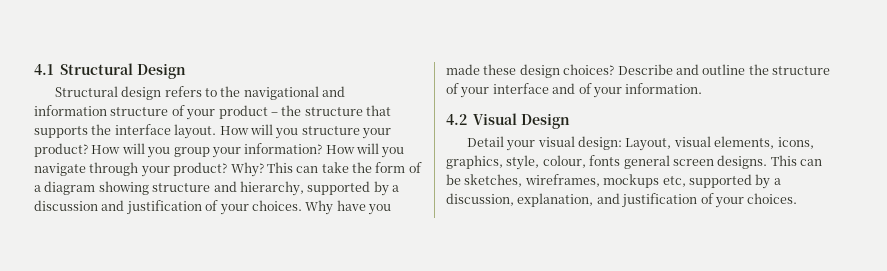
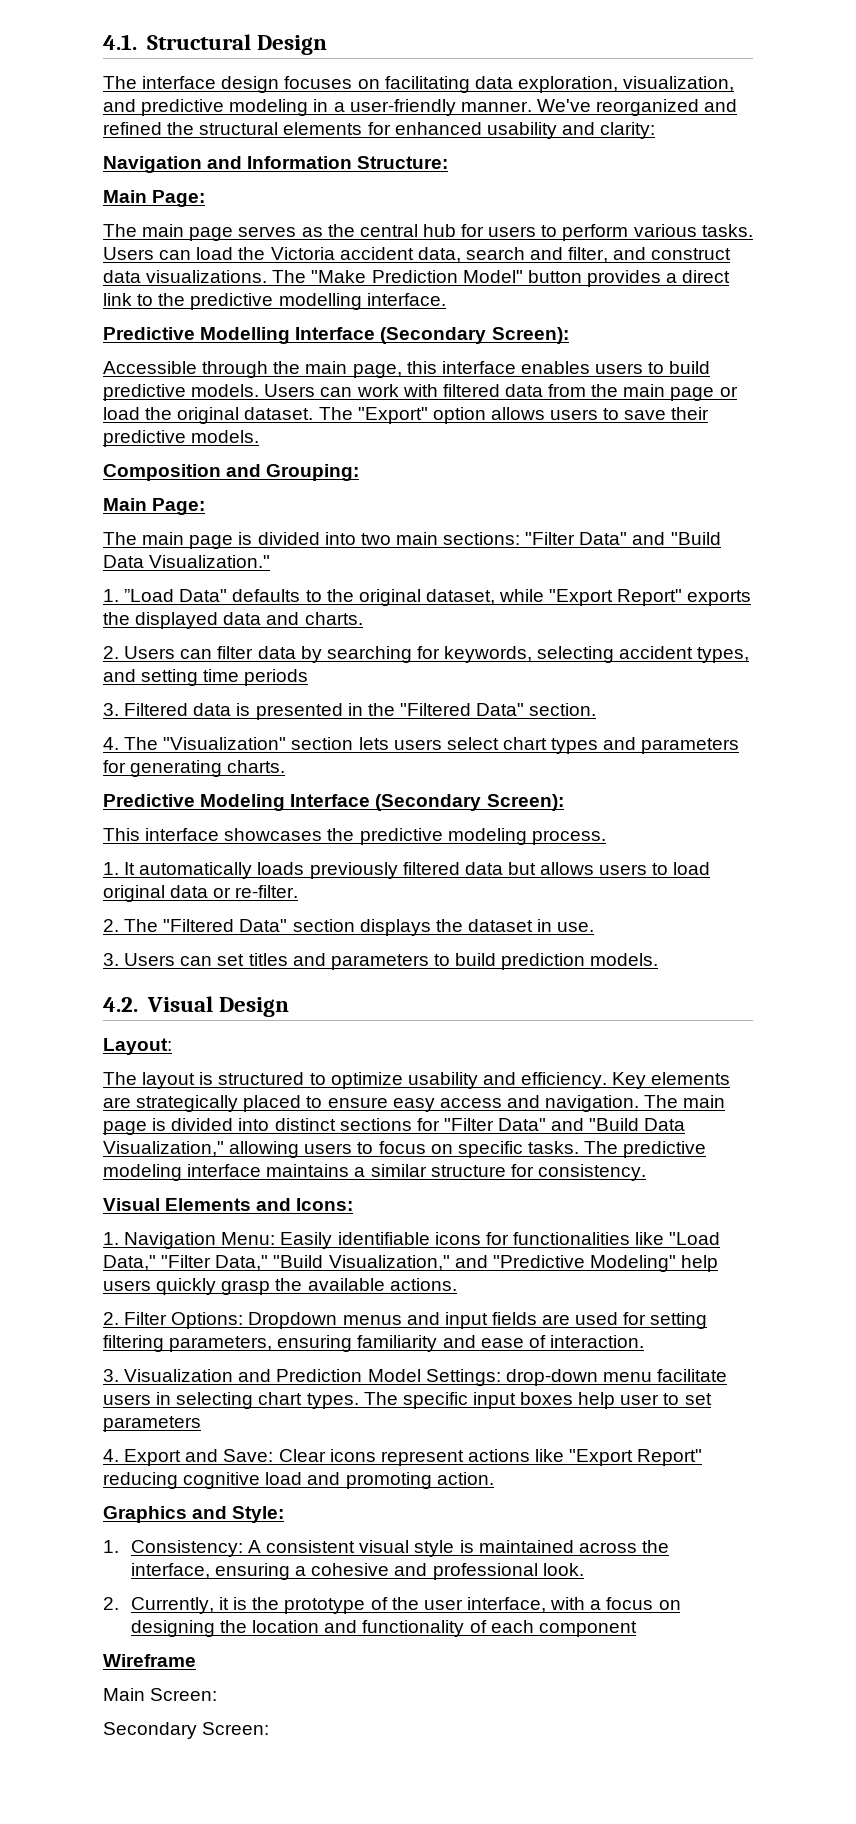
[34,64,54,75] 4.1 -> [103,34,137,50] 4.1.
[54,86,346,100] [34,105,391,120] [34,124,391,139] [34,143,405,158] [34,162,422,177] [34,181,399,196] [34,200,391,215] [446,64,830,78] [446,83,703,98] [446,113,571,129] [466,136,814,151] [446,155,822,170] [446,174,781,189] [446,193,798,208] Structural design refers to the navigational and information structure of your product – the structure that supports the interface layout. How will you structure your product? How will you group your information? How will you navigate through your product? Why? This can take the form of a diagram showing structure and hierarchy, supported by a discussion and justification of your choices. Why have you made these design choices? Describe and outline the structure of your interface and of your information. // 4.2 Visual Design // Detail your visual design: Layout, visual elements, icons, graphics, style, colour, fonts general screen designs. This can be sketches, wireframes, mockups etc, supported by a discussion, explanation, and justification of your choices. -> [103,76,735,93] [103,99,738,116] [103,122,656,139] [103,156,449,173] [103,190,206,207] [103,224,753,241] [103,247,732,263] [103,270,731,287] [103,293,446,310] [103,327,569,344] [103,361,711,378] [103,384,738,401] [103,407,710,424] [103,430,260,447] [103,464,360,481] [103,498,206,515] [103,532,721,549] [103,555,271,568] [103,589,752,606] [103,612,363,629] [103,646,750,663] [103,669,309,686] [103,703,597,720] [103,737,740,754] [103,760,286,777] [103,794,564,811] [103,828,606,845] [103,862,711,879] [103,885,299,902] [103,919,595,936] [103,953,659,970] [103,996,289,1017] [103,1038,172,1055] [103,1072,731,1089] [103,1095,726,1112] [103,1118,686,1135] [103,1141,707,1158] [103,1164,646,1181] [103,1198,354,1211] [103,1232,721,1249] [103,1255,719,1272] [103,1278,457,1295] [103,1312,708,1329] [103,1335,644,1352] [103,1369,728,1386] [103,1392,712,1409] [103,1416,201,1432] [103,1449,703,1466] [103,1472,494,1489] [103,1506,285,1523] [103,1540,669,1557] [130,1563,584,1580] [103,1597,681,1614] [130,1620,637,1637] [103,1654,196,1667] [103,1688,218,1701] [103,1722,270,1739] The interface design focuses on facilitating data exploration, visualization, and predictive modeling in a user-friendly manner. We've reorganized and refined the structural elements for enhanced usability and clarity: // Navigation and Information Structure: // Main Page: // The main page serves as the central hub for users to perform various tasks. Users can load the Victoria accident data, search and filter, and construct data visualizations. The "Make Prediction Model" button provides a direct link to the predictive modelling interface. // Predictive Modelling Interface (Secondary Screen): // Accessible through the main page, this interface enables users to build predictive models. Users can work with filtered data from the main page or load the original dataset. The "Export" option allows users to save their predictive models. // Composition and Grouping: // Main Page: // The main page is divided into two main sections: "Filter Data" and "Build Data Visualization." // 1. ”Load Data" defaults to the original dataset, while "Export Report" exports the displayed data and charts. // 2. Users can filter data by searching for keywords, selecting accident types, and setting time periods // 3. Filtered data is presented in the "Filtered Data" section. // 4. The "Visualization" section lets users select chart types and parameters for generating charts. // Predictive Modeling Interface (Secondary Screen): // This interface showcases the predictive modeling process. // 1. It automatically loads previously filtered data but allows users to load original data or re-filter. // 2. The "Filtered Data" section displays the dataset in use. // 3. Users can set titles and parameters to build prediction models. // 4.2. Visual Design // Layout: // The layout is structured to optimize usability and efficiency. Key elements are strategically placed to ensure easy access and navigation. The main page is divided into distinct sections for "Filter Data" and "Build Data Visualization," allowing users to focus on specific tasks. The predictive modeling interface maintains a similar structure for consistency. // Visual Elements and Icons: // 1. Navigation Menu: Easily identifiable icons for functionalities like "Load Data," "Filter Data," "Build Visualization," and "Predictive Modeling" help users quickly grasp the available actions. // 2. Filter Options: Dropdown menus and input fields are used for setting filtering parameters, ensuring familiarity and ease of interaction. // 3. Visualization and Prediction Model Settings: drop-down menu facilitate users in selecting chart types. The specific input boxes help user to set parameters // 4. Export and Save: Clear icons represent actions like "Export Report" reducing cognitive load and promoting action. // Graphics and Style: // 1. Consistency: A consistent visual style is maintained across the interface, ensuring a cohesive and professional look. // 2. Currently, it is the prototype of the user interface, with a focus on designing the location and functionality of each component // Wireframe // Main Screen: // Secondary Screen:

